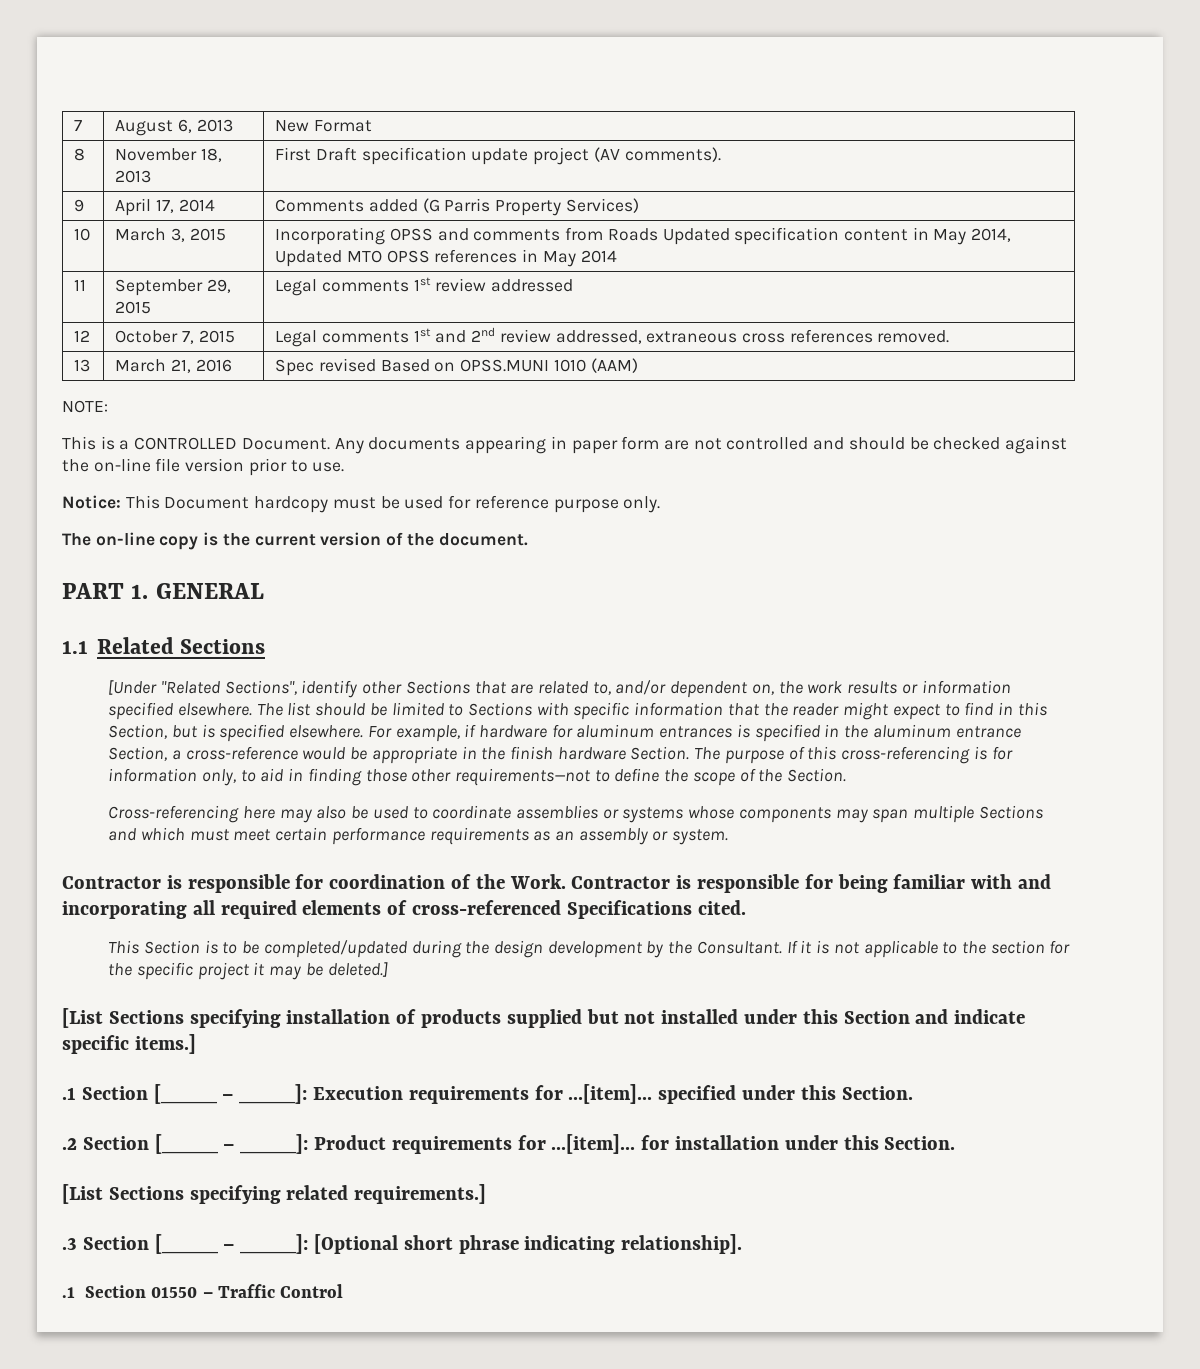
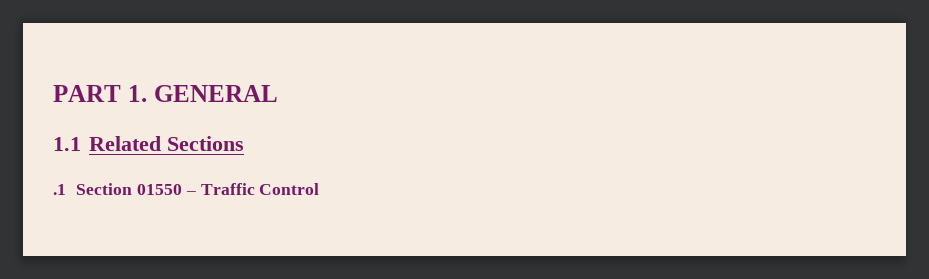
[74,120,83,131] [115,119,233,136] [275,120,372,132] [74,148,86,161] [115,148,222,162] [115,170,152,183] [275,147,721,165] [74,199,85,212] [115,198,215,216] [275,198,639,216] [74,228,91,241] [115,228,226,242] [275,227,1012,245] [275,249,617,267] [74,279,87,291] [115,279,231,296] [115,301,152,314] [275,277,574,296] [74,330,91,342] [115,330,235,344] [275,327,950,347] [74,359,91,372] [115,359,232,373] [275,358,638,376] [62,400,108,413] [62,436,1068,454] [62,458,345,476] [62,495,661,513] [62,532,528,550] 7 | August 6, 2013 | New Format // 8 | November 18, 2013 | First Draft specification update project (AV comments). // 9 | April 17, 2014 | Comments added (G Parris Property Services) // 10 | March 3, 2015 | Incorporating OPSS and comments from Roads Updated specification content in May 2014, Updated MTO OPSS references in May 2014 // 11 | September 29, 2015 | Legal comments 1st review addressed // 12 | October 7, 2015 | Legal comments 1st and 2nd review addressed, extraneous cross references removed. // 13 | March 21, 2016 | Spec revised Based on OPSS.MUNI 1010 (AAM) // NOTE: // This is a CONTROLLED Document. Any documents appearing in paper form are not controlled and should be checked against the on-line file version prior to use. // Notice: This Document hardcopy must be used for reference purpose only. // The on-line copy is the current version of the document. // -> (53, 93) none
[108,680,1011,698] [108,702,1047,720] [108,724,1021,742] [108,746,1013,764] [108,768,847,786] [108,805,1043,823] [108,827,729,845] [62,874,1052,893] [62,900,746,919] [108,940,1071,958] [108,962,388,980] [62,1008,1026,1028] [62,1034,196,1054] [62,1084,913,1104] [62,1134,956,1154] [62,1184,487,1204] [62,1234,743,1254] // [Under "Related Sections", identify other Sections that are related to, and/or dependent on, the work results or information specified elsewhere. The list should be limited to Sections with specific information that the reader might expect to find in this Section, but is specified elsewhere. For example, if hardware for aluminum entrances is specified in the aluminum entrance Section, a cross-reference would be appropriate in the finish hardware Section. The purpose of this cross-referencing is for information only, to aid in finding those other requirements—not to define the scope of the Section. // Cross-referencing here may also be used to coordinate assemblies or systems whose components may span multiple Sections and which must meet certain performance requirements as an assembly or system. // Contractor is responsible for coordination of the Work. Contractor is responsible for being familiar with and incorporating all required elements of cross-referenced Specifications cited. // This Section is to be completed/updated during the design development by the Consultant. If it is not applicable to the section for the specific project it may be deleted.] // [List Sections specifying installation of products supplied but not installed under this Section and indicate specific items.] // .1 Section [____ – ____]: Execution requirements for ...[item]... specified under this Section. // .2 Section [____ – ____]: Product requirements for ...[item]... for installation under this Section. // [List Sections specifying related requirements.] // .3 Section [____ – ____]: [Optional short phrase indicating relationship]. -> (244, 143) none

